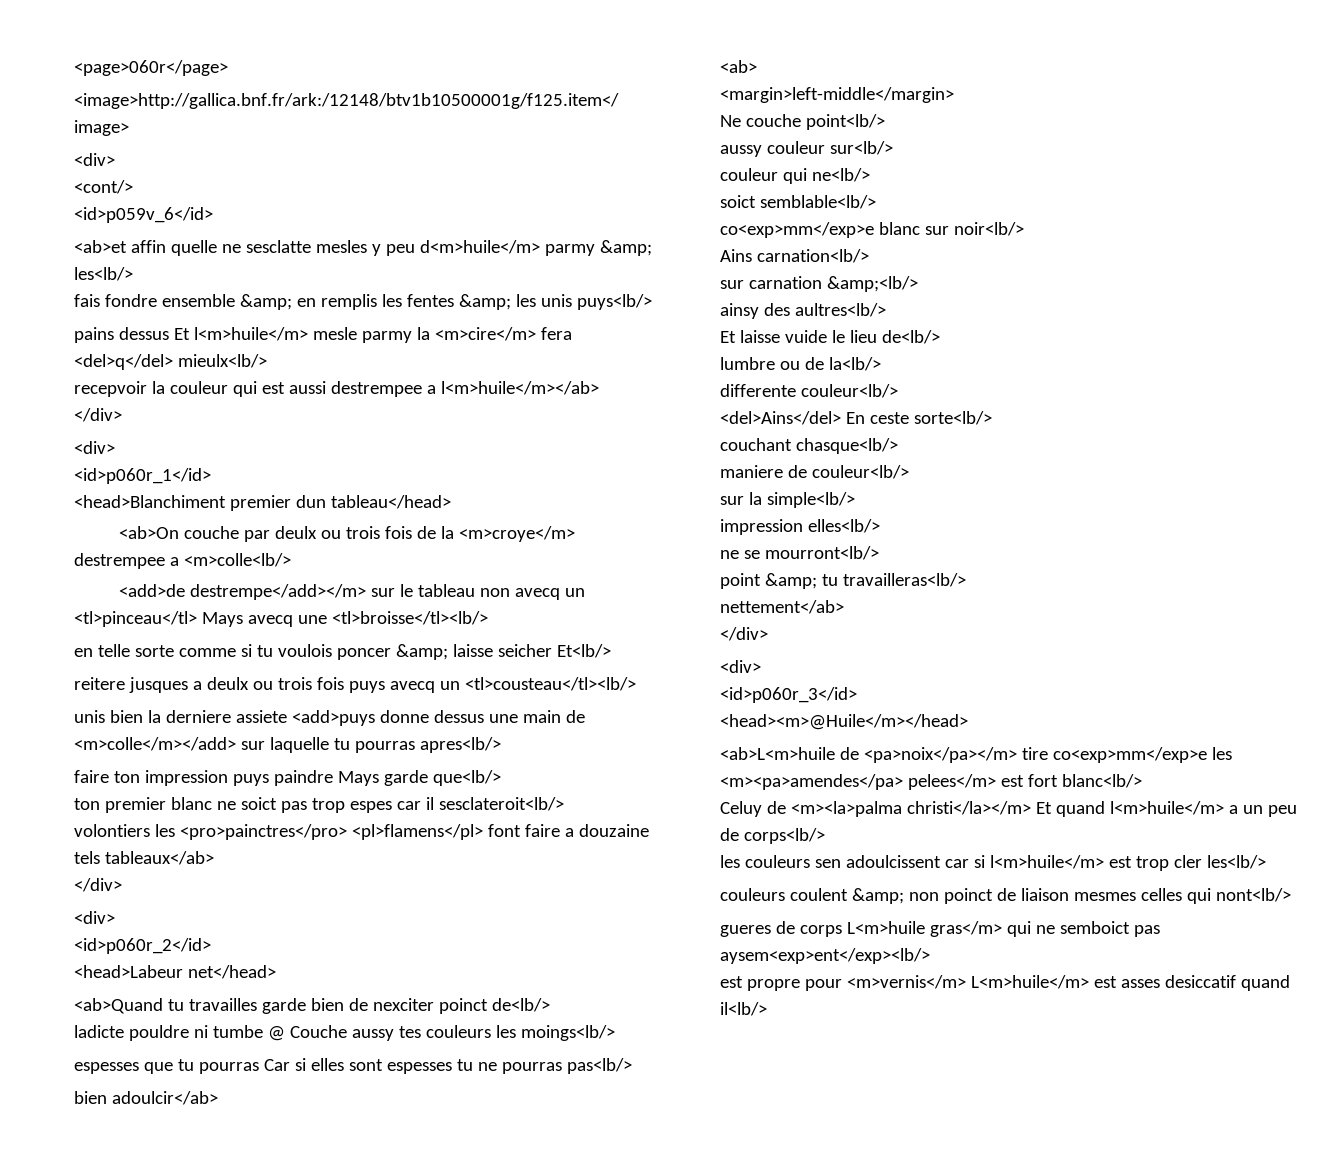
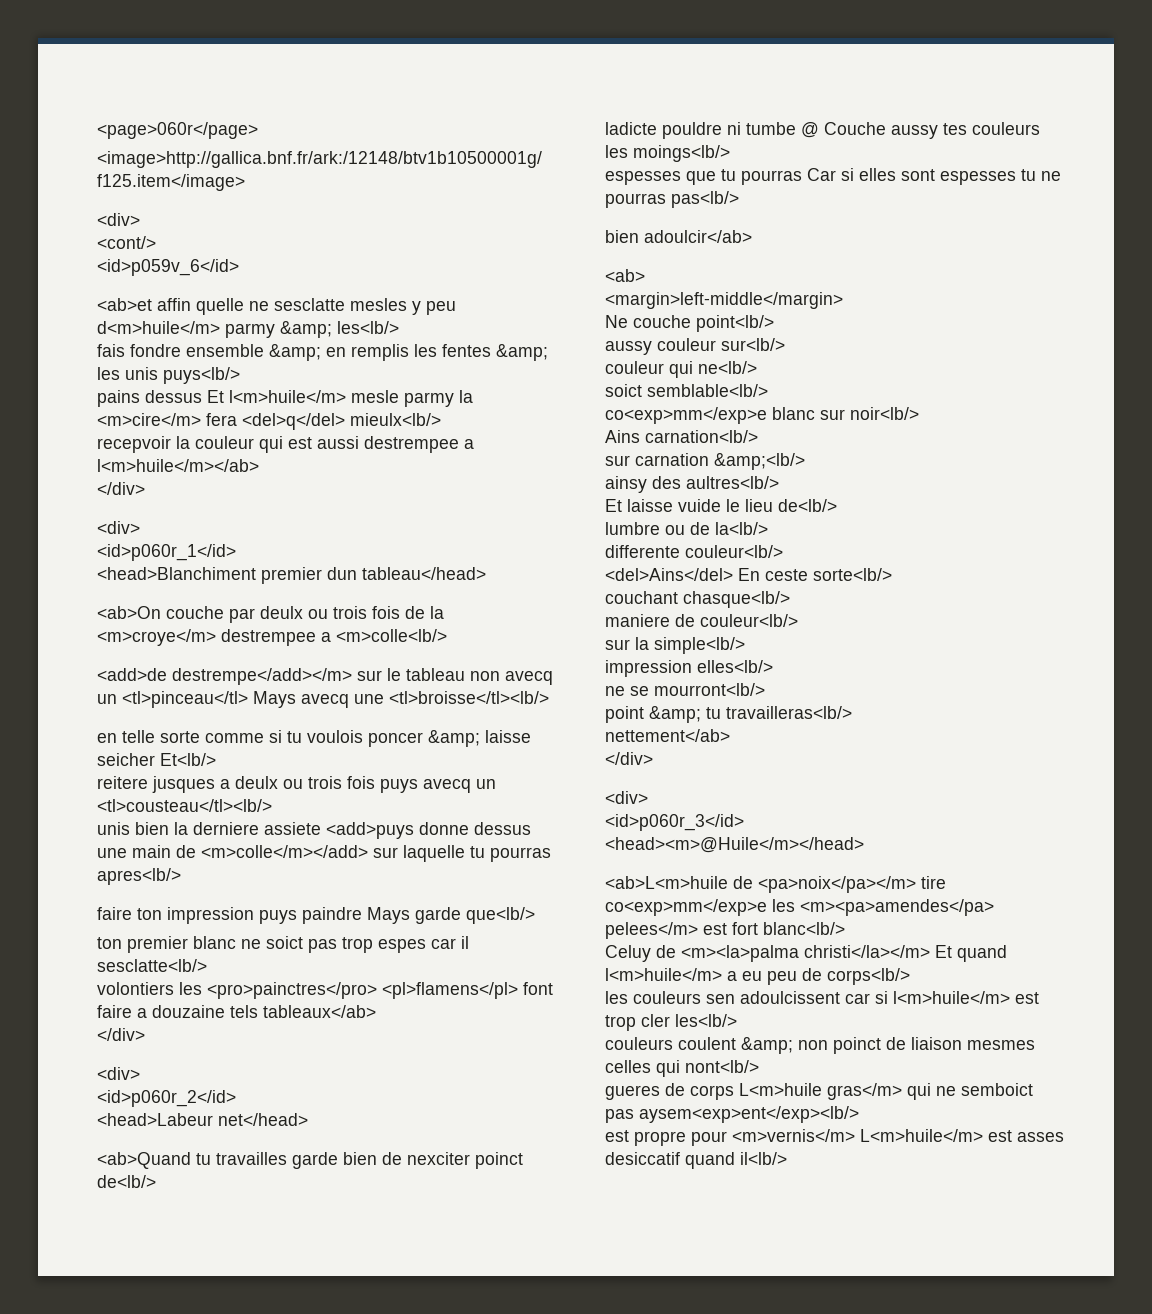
[438,797,564,811] sesclateroit<lb/> -> [97,959,207,972] sesclatte<lb/>
[1242,805,1263,814] un -> [742,971,762,981] eu

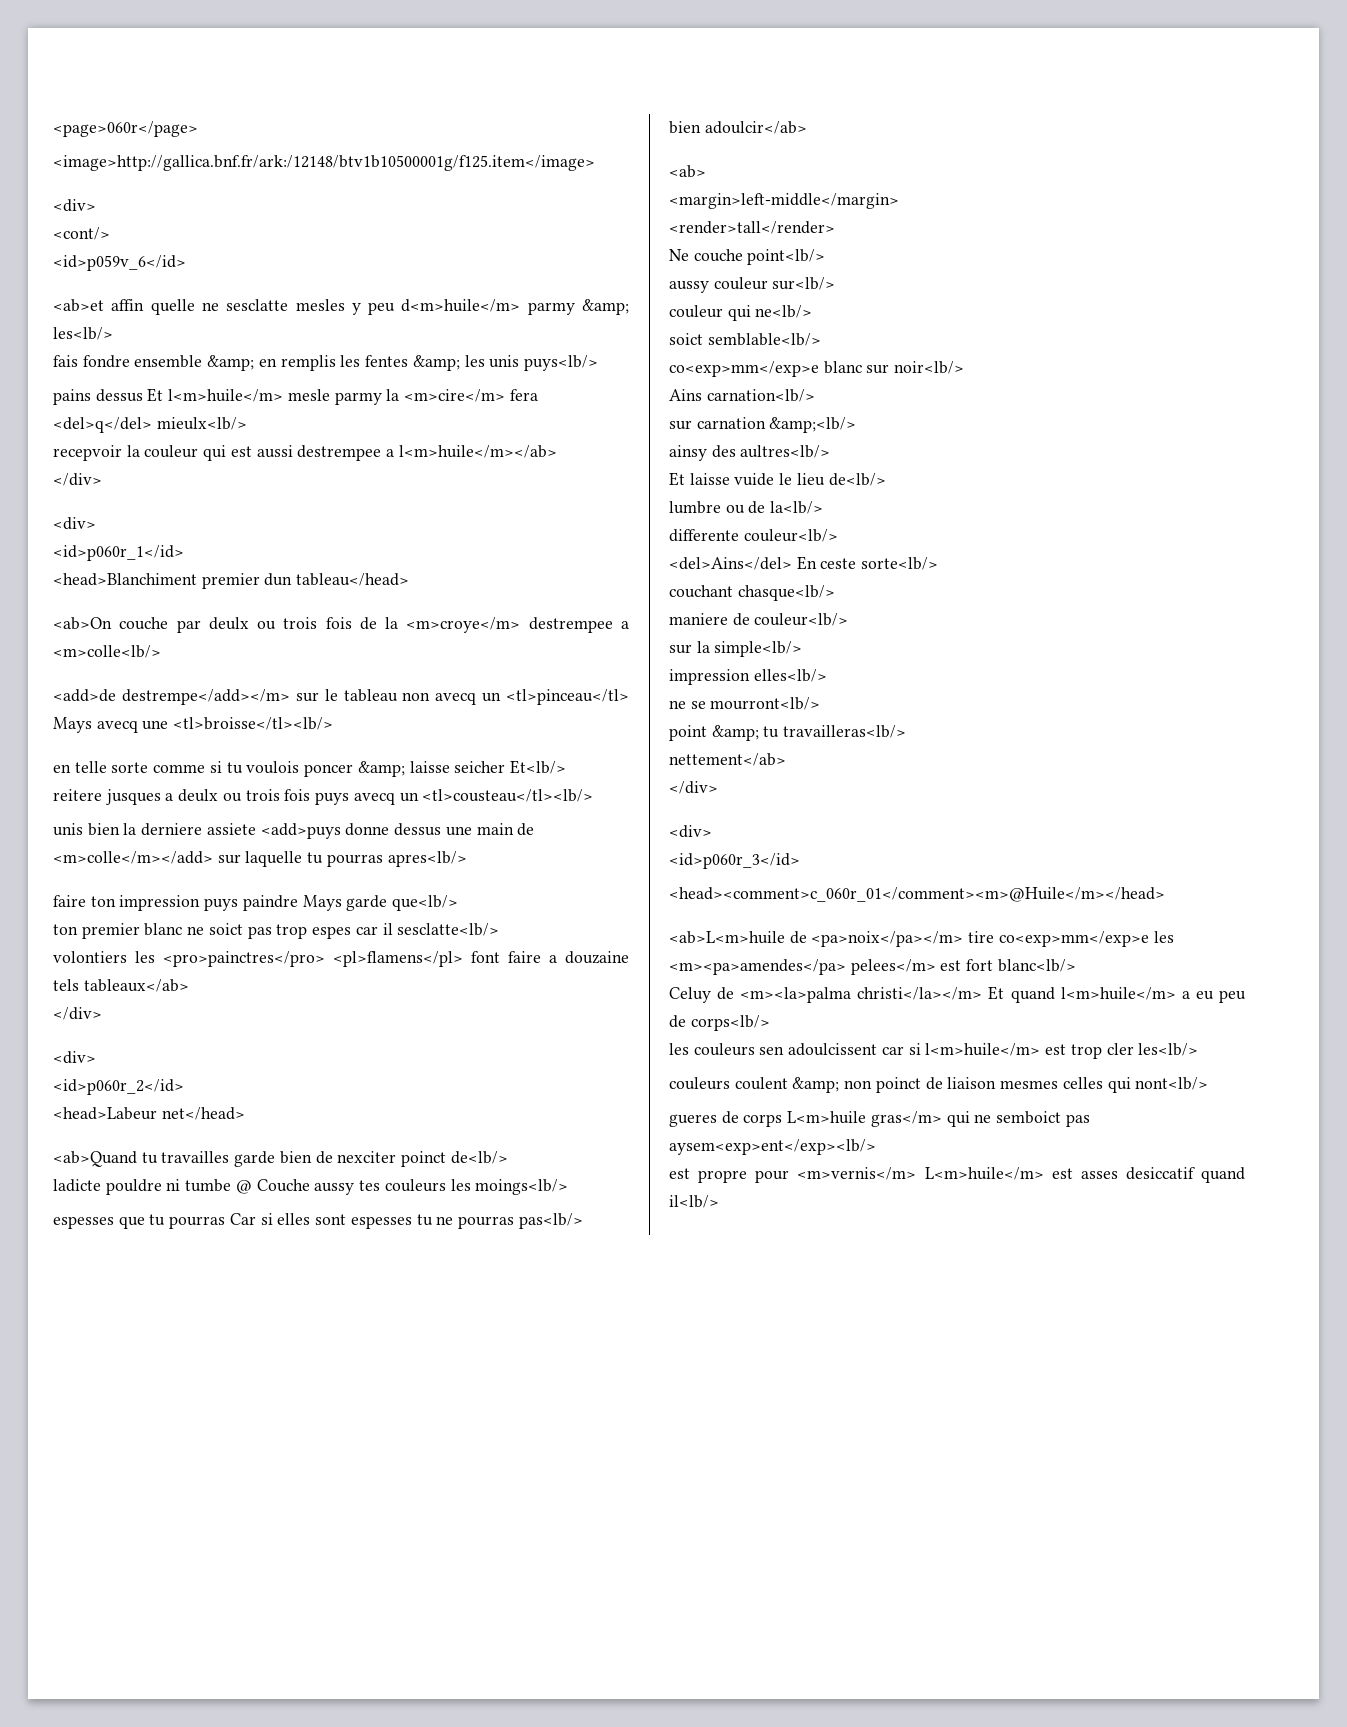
(843, 300) none -> [669,221,835,234] // <render>tall</render>
[605,837,864,853] <head><m>@Huile</m></head> -> [669,887,1165,902] <head><comment>c_060r_01</comment><m>@Huile</m></head>

